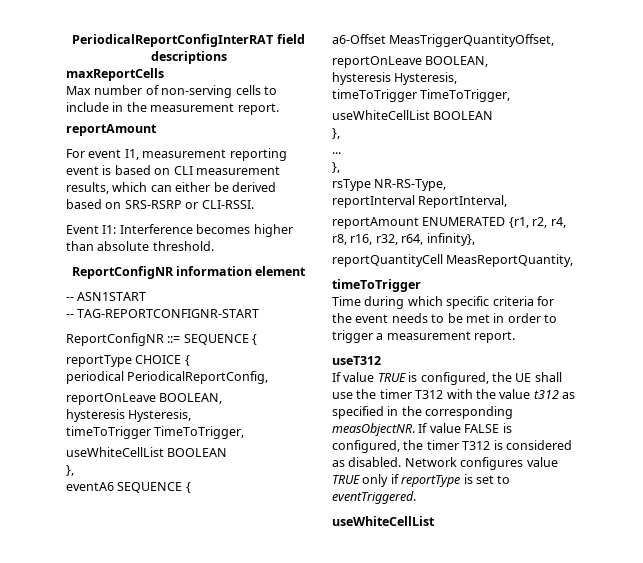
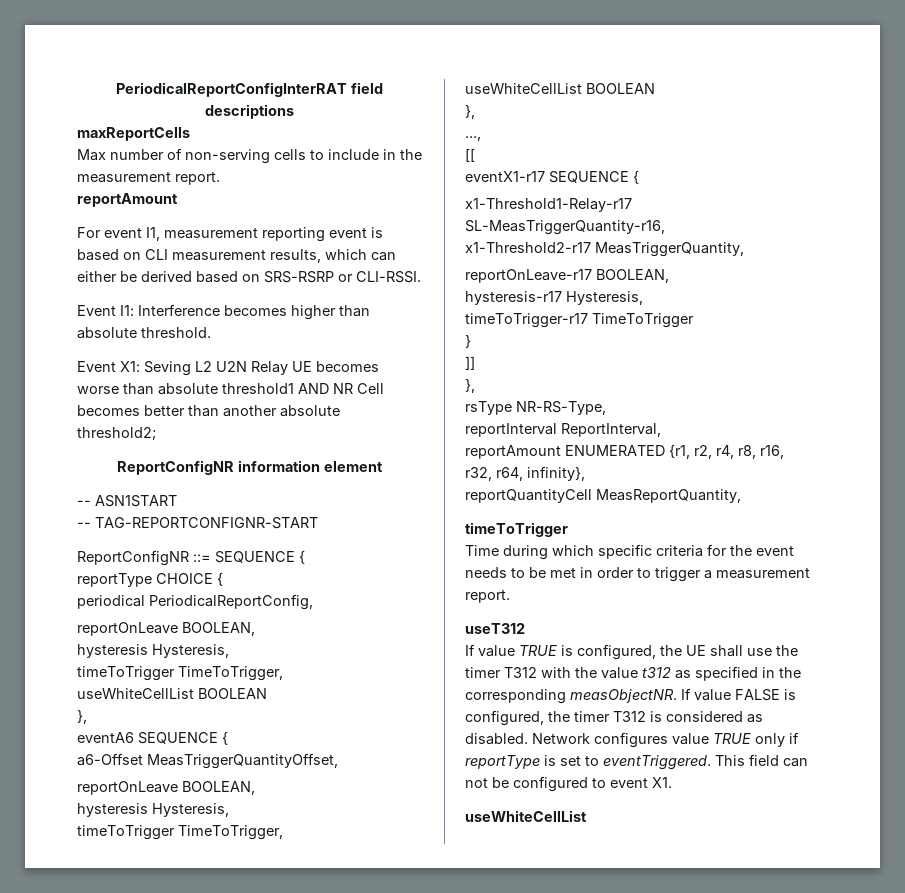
(214, 246) none -> [77,361,379,376] [77,383,384,395] [77,405,340,417] [77,427,156,441] // Event X1: Seving L2 U2N Relay UE becomes worse than absolute threshold1 AND NR Cell becomes better than another absolute threshold2;
[332,152,341,154] ... -> [465,136,481,141] [465,148,475,162] [465,170,639,184] [465,198,632,212] [465,220,665,235] [465,242,744,257] [465,269,669,283] [465,291,643,305] [465,313,694,328] [465,334,471,348] [465,356,475,370] ..., // [[ // eventX1-r17 SEQUENCE { // x1-Threshold1-Relay-r17 SL-MeasTriggerQuantity-r16, // x1-Threshold2-r17 MeasTriggerQuantity, // reportOnLeave-r17 BOOLEAN, // hysteresis-r17 Hysteresis, // timeToTrigger-r17 TimeToTrigger // } // ]]
(416, 497) none -> [715,754,808,767] [465,776,672,792] This field can not be configured to event X1.

